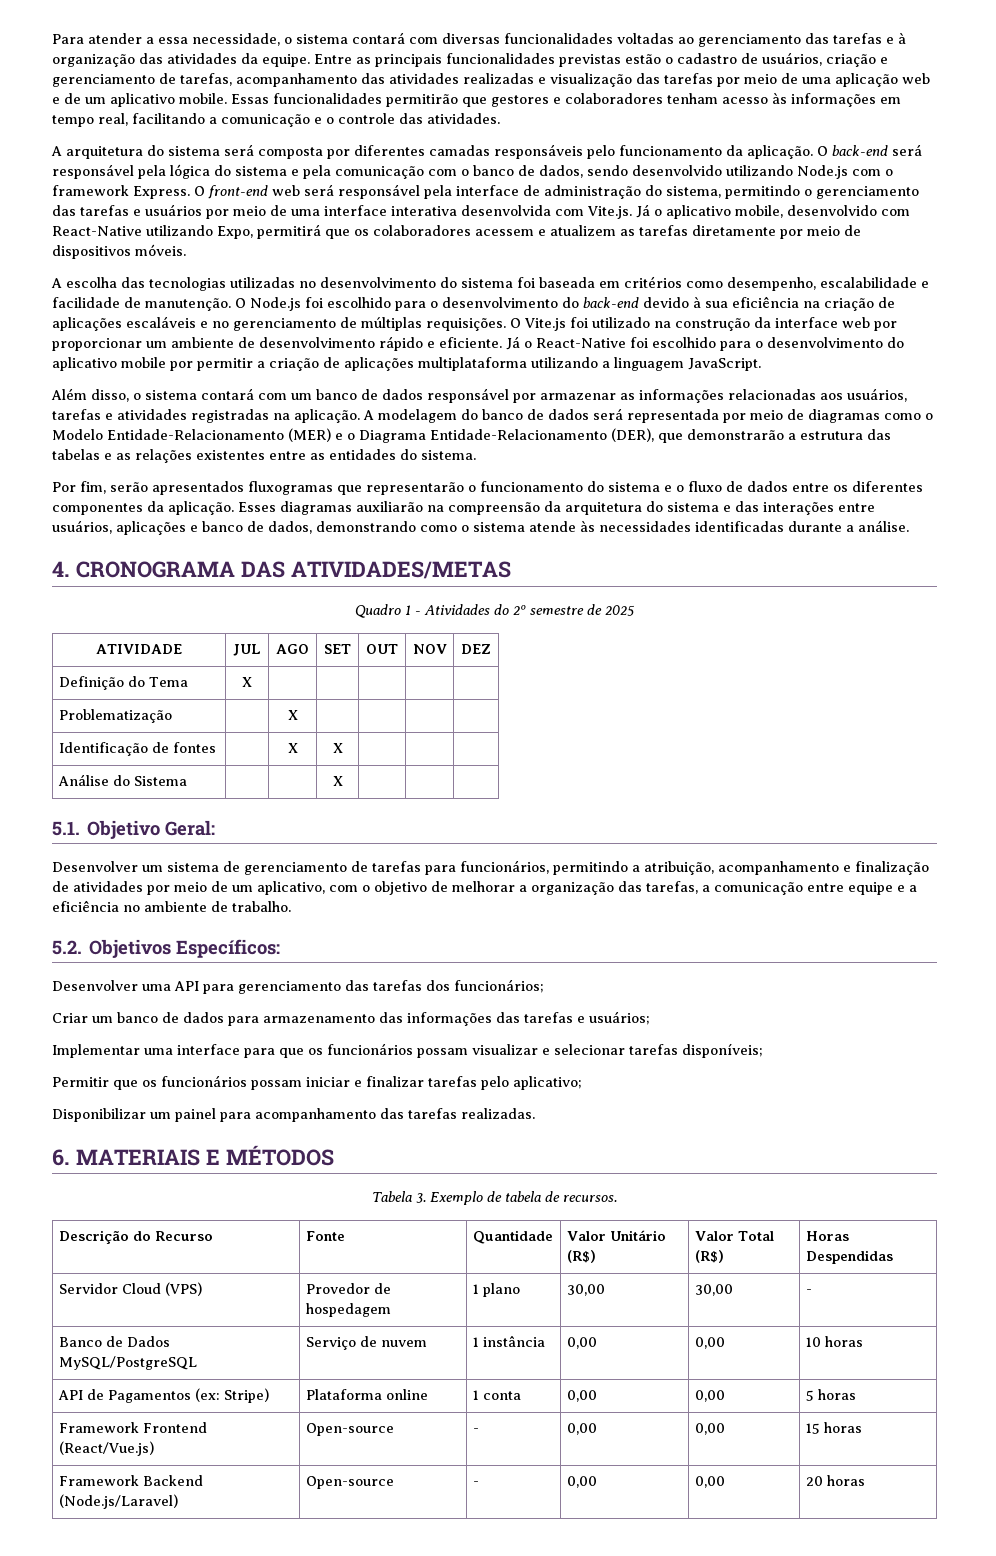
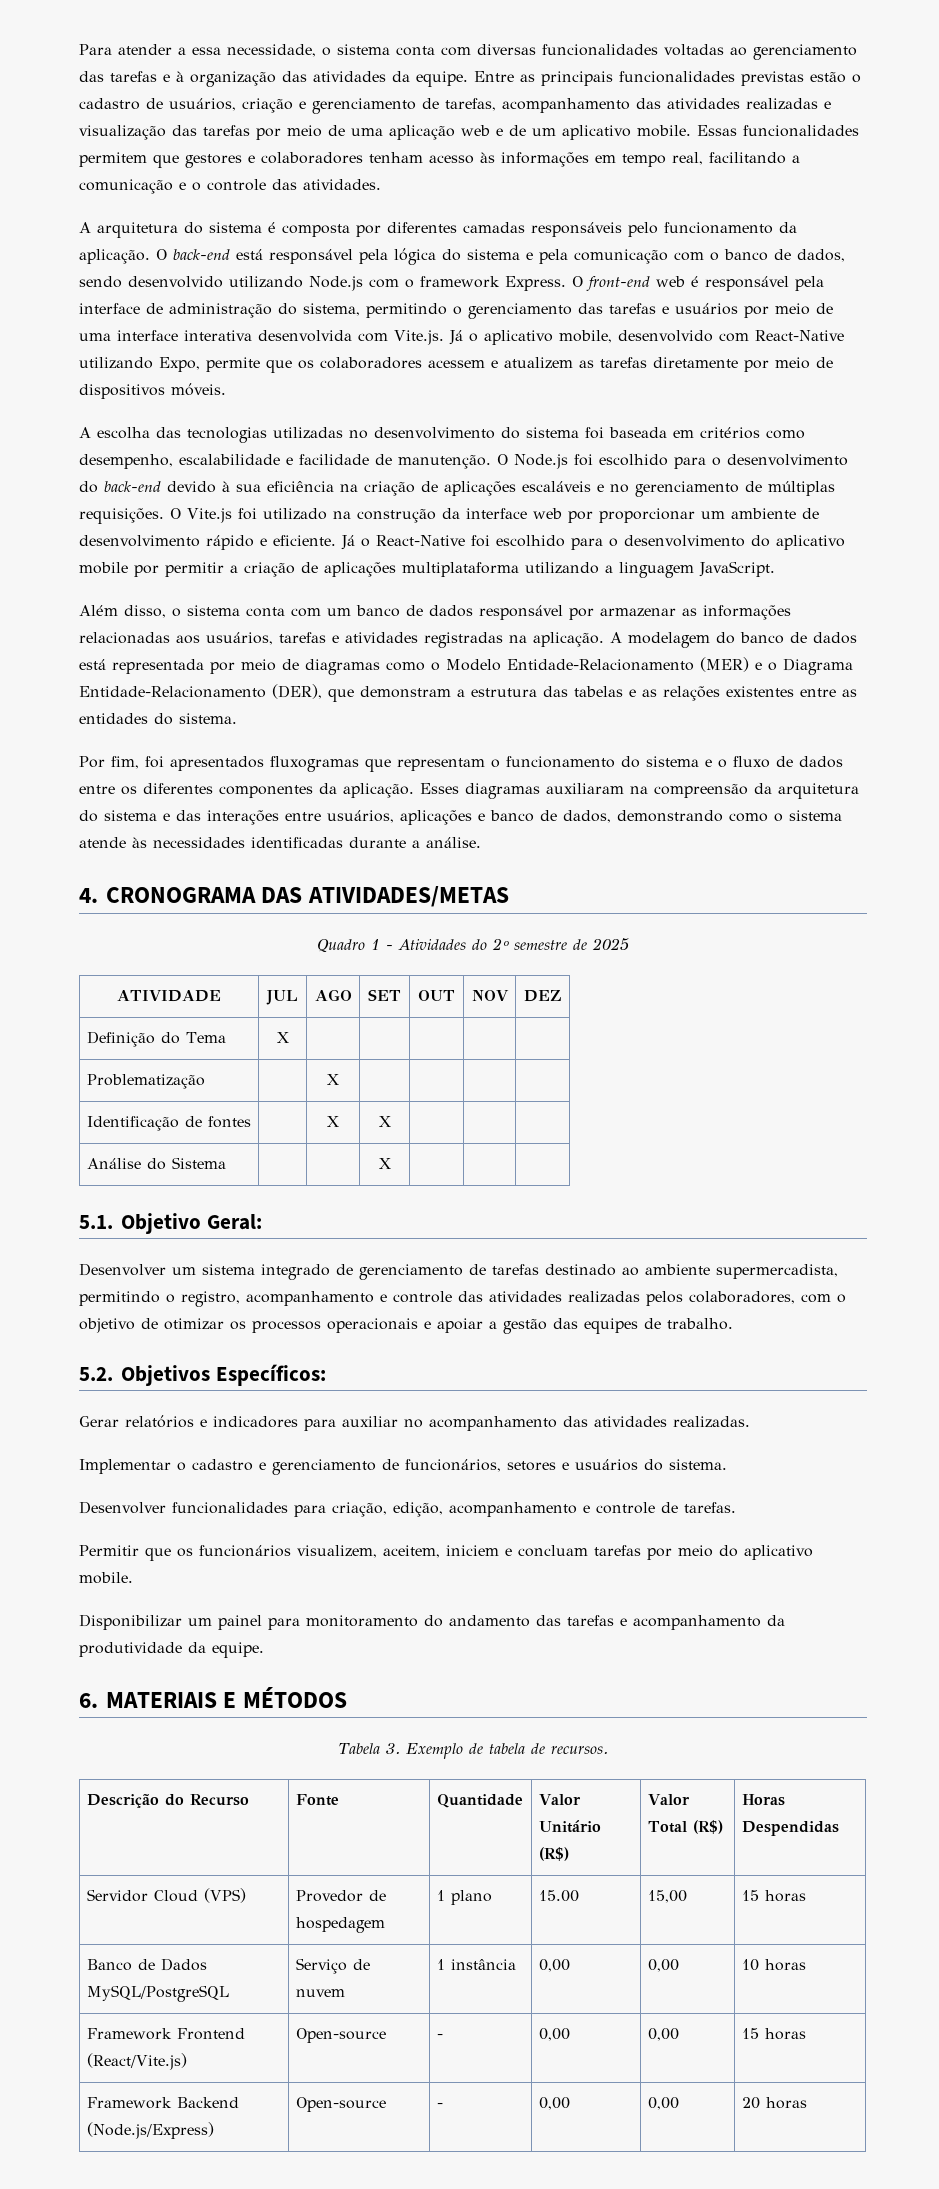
[352,32,405,44] contará -> [396,46,435,56] conta
[386,94,458,107] permitirão -> [79,152,147,167] permitem
[224,144,254,156] será -> [268,222,276,233] é
[892,144,922,156] será -> [236,249,263,260] está
[304,184,334,196] será -> [691,276,699,287] é
[257,224,321,239] permitirá -> [206,357,260,372] permite
[201,388,254,400] contará -> [246,607,285,617] conta
[593,408,623,420] será -> [79,659,106,670] está
[687,429,784,440] demonstrarão -> [360,686,451,698] demonstram
[110,482,148,492] serão -> [145,756,164,768] foi
[366,482,464,495] representarão -> [397,758,485,771] representam
[356,501,423,512] auxiliarão -> [546,783,624,794] auxiliaram
(219, 867) none -> [261,1264,330,1280] integrado
[425,860,929,875] [52,881,917,895] [52,900,207,912] para funcionários, permitindo a atribuição, acompanhamento e finalização de atividades por meio de um aplicativo, com o objetivo de melhorar a organização das tarefas, a comunicação entre equipe e a eficiência no ambiente -> [545,1264,838,1279] [79,1291,846,1307] [79,1318,638,1334] destinado ao ambiente supermercadista, permitindo o registro, acompanhamento e controle das atividades realizadas pelos colaboradores, com o objetivo de otimizar os processos operacionais e apoiar a gestão das equipes
[52,979,544,994] [52,1011,650,1026] [52,1043,763,1058] [52,1075,582,1090] [52,1108,535,1122] Desenvolver uma API para gerenciamento das tarefas dos funcionários; // Criar um banco de dados para armazenamento das informações das tarefas e usuários; // Implementar uma interface para que os funcionários possam visualizar e selecionar tarefas disponíveis; // Permitir que os funcionários possam iniciar e finalizar tarefas pelo aplicativo; // Disponibilizar um painel para acompanhamento das tarefas realizadas. -> [79,1415,750,1431] [79,1459,727,1475] [79,1501,736,1517] [79,1545,813,1561] [79,1572,133,1584] [79,1614,785,1630] [79,1642,264,1658] Gerar relatórios e indicadores para auxiliar no acompanhamento das atividades realizadas. // Implementar o cadastro e gerenciamento de funcionários, setores e usuários do sistema. // Desenvolver funcionalidades para criação, edição, acompanhamento e controle de tarefas. // Permitir que os funcionários visualizem, aceitem, iniciem e concluam tarefas por meio do aplicativo mobile. // Disponibilizar um painel para monitoramento do andamento das tarefas e acompanhamento da produtividade da equipe.
[566,1284,605,1296] [694,1284,733,1296] [805,1289,812,1294] 30,00 | 30,00 | - -> [538,1890,579,1902] [647,1890,687,1903] [741,1890,806,1902] 15.00 | 15,00 | 15 horas
[57,1388,269,1403] [305,1389,428,1400] [472,1390,521,1400] [566,1390,597,1402] [694,1390,725,1402] [805,1389,856,1401] // API de Pagamentos (ex: Stripe) | Plataforma online | 1 conta | 0,00 | 0,00 | 5 horas -> (806, 1965) none
[58,1441,154,1456] (React/Vue.js) -> [86,2053,187,2070] (React/Vite.js)
[58,1494,178,1509] (Node.js/Laravel) -> [86,2122,214,2139] (Node.js/Express)

